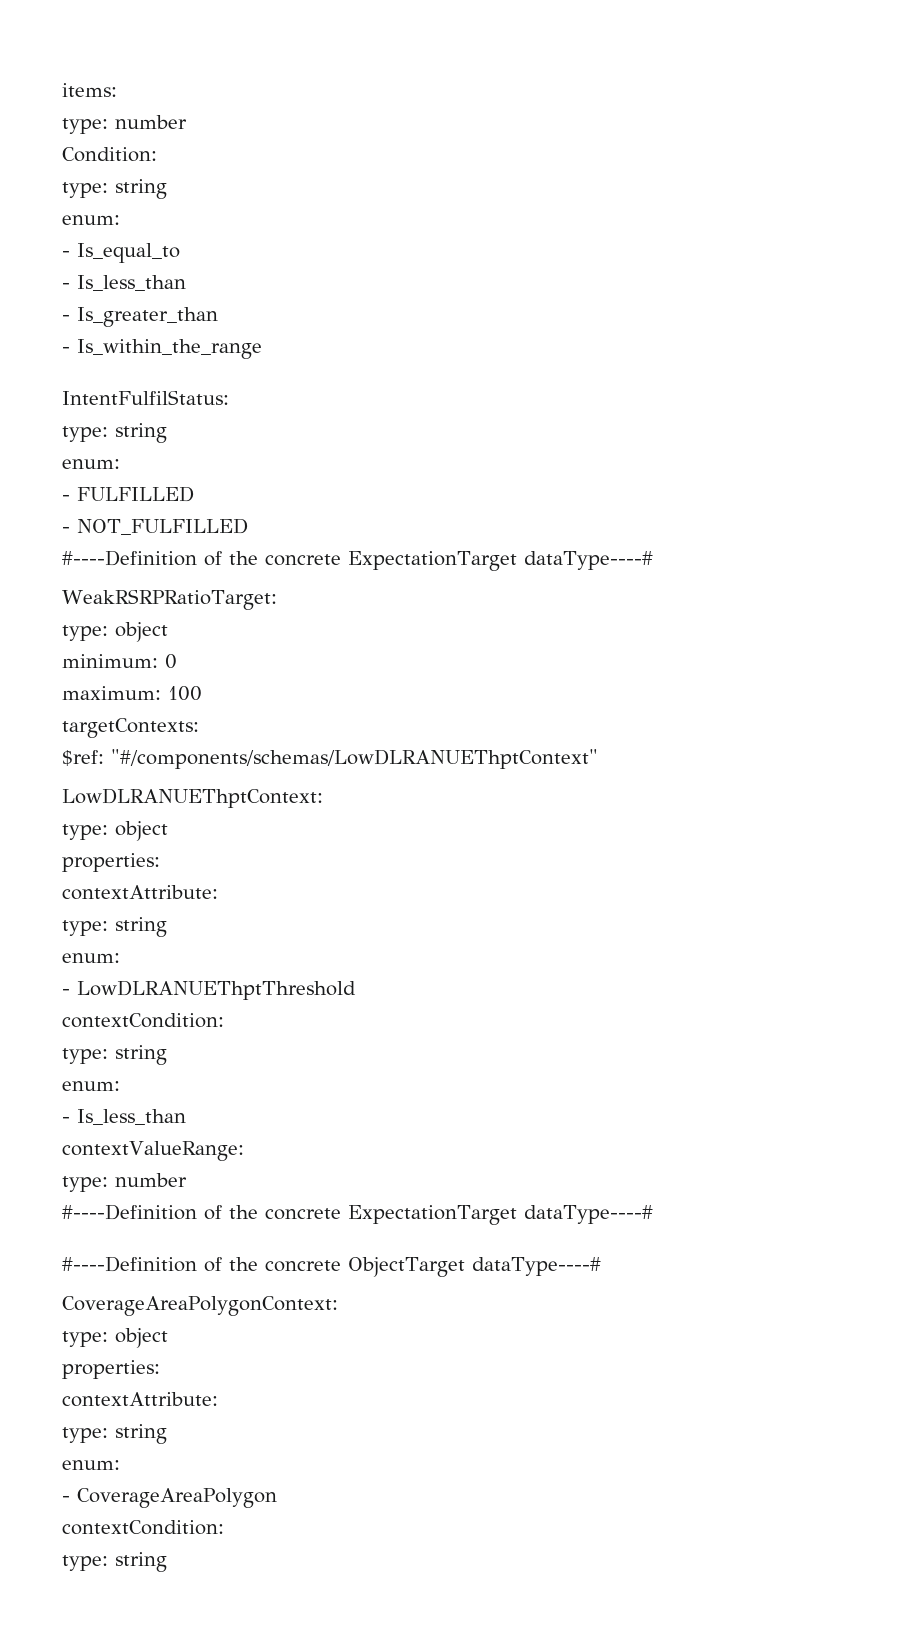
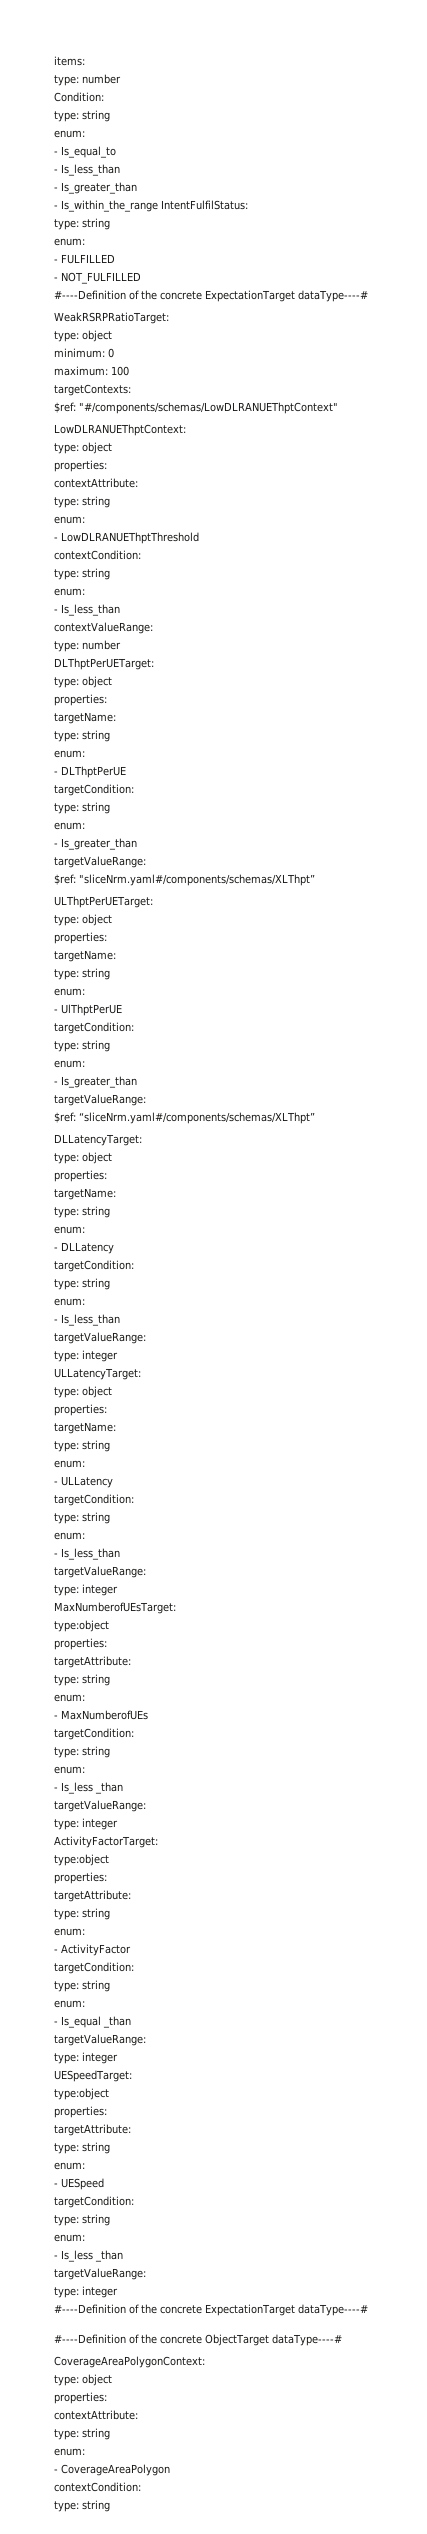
(262, 349) // -> (158, 206) none
(187, 1180) none -> [54,658,154,670] [54,676,112,688] [54,694,107,706] [54,712,116,724] [54,730,110,742] [54,750,85,758] [54,766,126,778] [54,784,134,796] [54,802,110,814] [54,822,85,830] [54,838,137,850] [54,856,146,868] [54,874,315,886] [54,896,153,908] [54,914,112,926] [54,932,107,944] [54,950,116,962] [54,968,110,980] [54,988,85,996] [54,1004,122,1016] [54,1022,134,1034] [54,1040,110,1052] [54,1060,85,1068] [54,1076,137,1088] [54,1094,146,1106] [54,1112,315,1124] [54,1134,142,1146] [54,1152,112,1164] [54,1170,107,1182] [54,1188,116,1200] [54,1206,110,1218] [54,1226,85,1234] [54,1242,114,1254] [54,1260,134,1272] [54,1278,110,1290] [54,1298,85,1306] [54,1314,120,1326] [54,1332,146,1344] [54,1350,118,1362] [54,1368,141,1380] [54,1386,112,1398] [54,1404,107,1416] [54,1422,116,1434] [54,1440,110,1452] [54,1460,85,1468] [54,1476,113,1488] [54,1494,134,1506] [54,1512,110,1524] [54,1532,85,1540] [54,1548,120,1560] [54,1566,146,1578] [54,1584,118,1596] [54,1602,176,1614] [54,1620,109,1632] [54,1638,107,1650] [54,1656,131,1668] [54,1674,110,1686] [54,1694,85,1702] [54,1710,148,1720] [54,1728,134,1740] [54,1746,110,1758] [54,1766,85,1774] [54,1782,123,1794] [54,1800,146,1812] [54,1818,118,1830] [54,1836,158,1848] [54,1854,109,1866] [54,1872,107,1884] [54,1890,131,1902] [54,1908,110,1920] [54,1928,85,1936] [54,1944,131,1956] [54,1962,134,1974] [54,1980,110,1992] [54,2000,85,2008] [54,2016,131,2028] [54,2034,146,2046] [54,2052,118,2064] [54,2070,132,2082] [54,2088,109,2100] [54,2106,107,2118] [54,2124,131,2136] [54,2142,110,2154] [54,2162,85,2170] [54,2178,104,2190] [54,2196,134,2208] [54,2214,110,2226] [54,2234,85,2242] [54,2250,123,2262] [54,2268,146,2280] [54,2286,118,2298] // DLThptPerUETarget: // type: object // properties: // targetName: // type: string // enum: // - DLThptPerUE // targetCondition: // type: string // enum: // - Is_greater_than // targetValueRange: // $ref: "sliceNrm.yaml#/components/schemas/XLThpt” // ULThptPerUETarget: // type: object // properties: // targetName: // type: string // enum: // - UlThptPerUE // targetCondition: // type: string // enum: // - Is_greater_than // targetValueRange: // $ref: “sliceNrm.yaml#/components/schemas/XLThpt” // DLLatencyTarget: // type: object // properties: // targetName: // type: string // enum: // - DLLatency // targetCondition: // type: string // enum: // - Is_less_than // targetValueRange: // type: integer // ULLatencyTarget: // type: object // properties: // targetName: // type: string // enum: // - ULLatency // targetCondition: // type: string // enum: // - Is_less_than // targetValueRange: // type: integer // MaxNumberofUEsTarget: // type:object // properties: // targetAttribute: // type: string // enum: // - MaxNumberofUEs // targetCondition: // type: string // enum: // - Is_less _than // targetValueRange: // type: integer // ActivityFactorTarget: // type:object // properties: // targetAttribute: // type: string // enum: // - ActivityFactor // targetCondition: // type: string // enum: // - Is_equal _than // targetValueRange: // type: integer // UESpeedTarget: // type:object // properties: // targetAttribute: // type: string // enum: // - UESpeed // targetCondition: // type: string // enum: // - Is_less _than // targetValueRange: // type: integer

